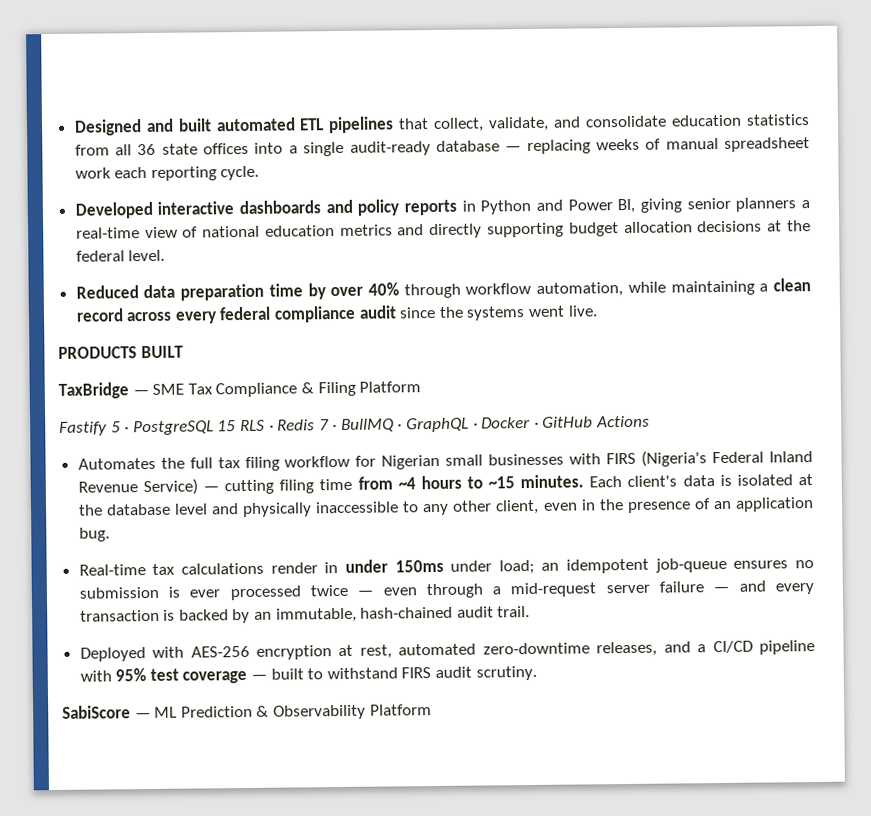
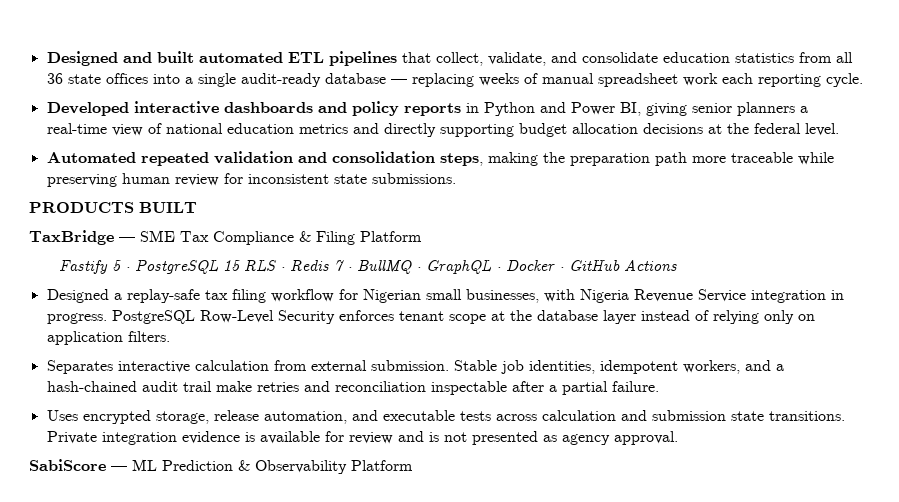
[75,278,811,301] [75,305,598,324] Reduced data preparation time by over 40% through workflow automation, while maintaining a clean record across every federal compliance audit since the systems went live. -> [46,151,834,166] [46,173,456,187] Automated repeated validation and consolidation steps, making the preparation path more traceable while preserving human review for inconsistent state submissions.
[77,457,213,470] Automates the full -> [46,289,200,303] Designed a replay-safe
[488,450,813,467] [77,474,813,496] [77,497,814,518] [78,527,110,542] [78,557,814,576] [78,580,814,601] [79,606,531,624] [79,640,815,662] [79,665,537,684] businesses with FIRS (Nigeria's Federal Inland Revenue Service) — cutting filing time from ~4 hours to ~15 minutes. Each client's data is isolated at the database level and physically inaccessible to any other client, even in the presence of an application bug. // Real-time tax calculations render in under 150ms under load; an idempotent job-queue ensures no submission is ever processed twice — even through a mid-request server failure — and every transaction is backed by an immutable, hash-chained audit trail. // Deployed with AES-256 encryption at rest, automated zero-downtime releases, and a CI/CD pipeline with 95% test coverage — built to withstand FIRS audit scrutiny. -> [465,289,844,303] [46,310,815,324] [46,331,170,345] [46,360,784,374] [46,381,659,395] [46,410,845,424] [46,431,678,445] businesses, with Nigeria Revenue Service integration in progress. PostgreSQL Row-Level Security enforces tenant scope at the database layer instead of relying only on application filters. // Separates interactive calculation from external submission. Stable job identities, idempotent workers, and a hash-chained audit trail make retries and reconciliation inspectable after a partial failure. // Uses encrypted storage, release automation, and executable tests across calculation and submission state transitions. Private integration evidence is available for review and is not presented as agency approval.

